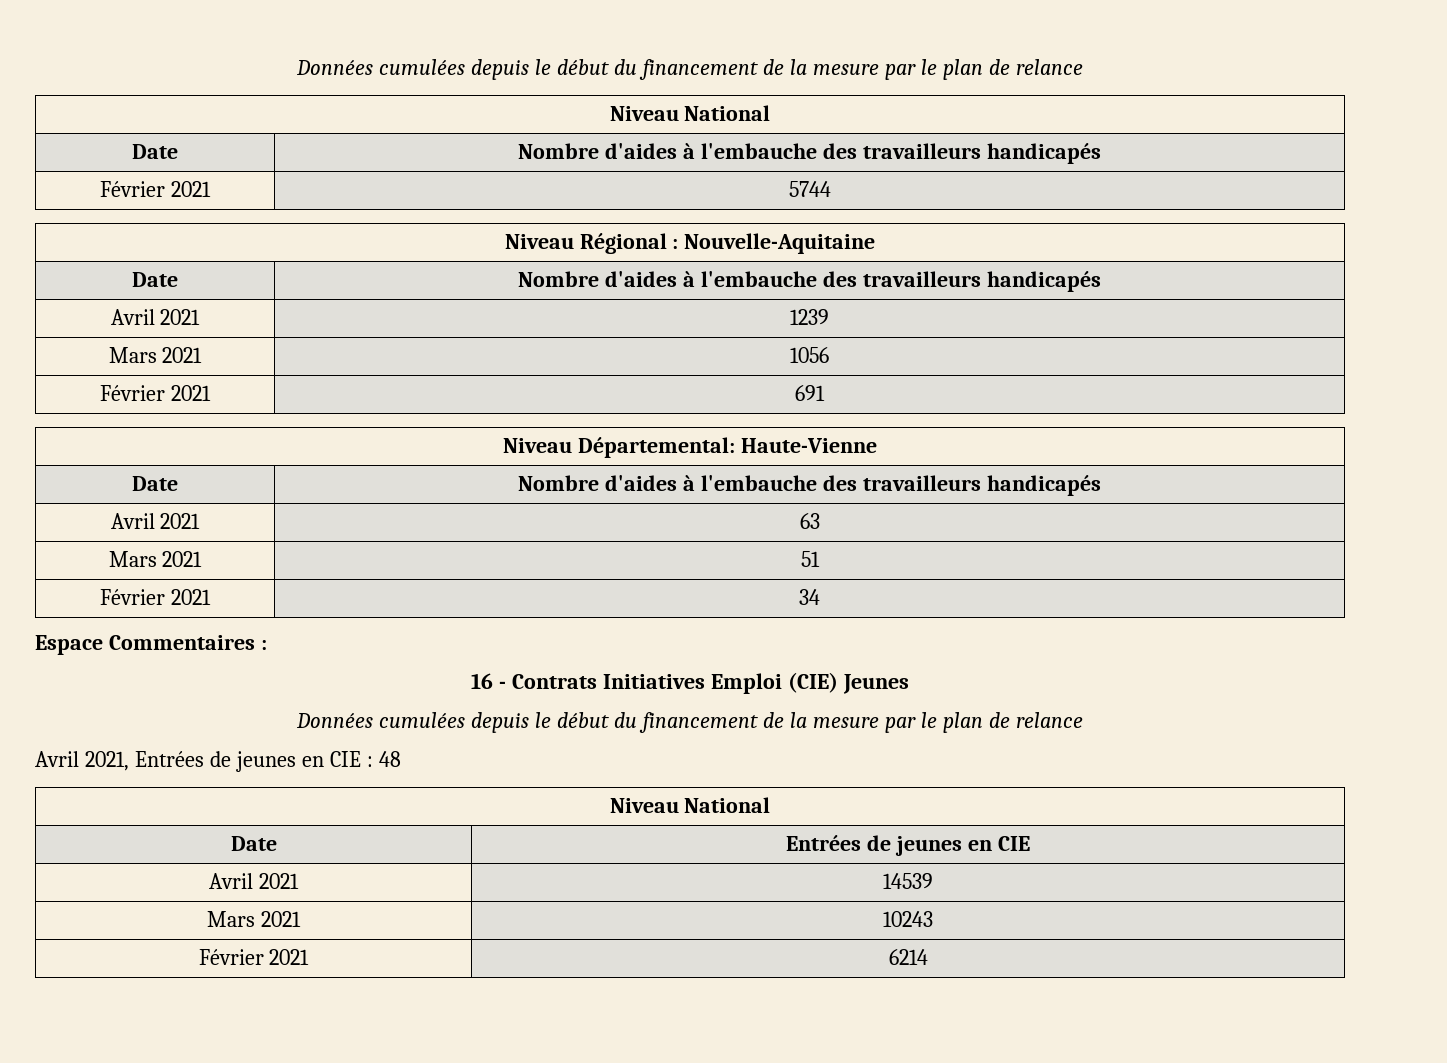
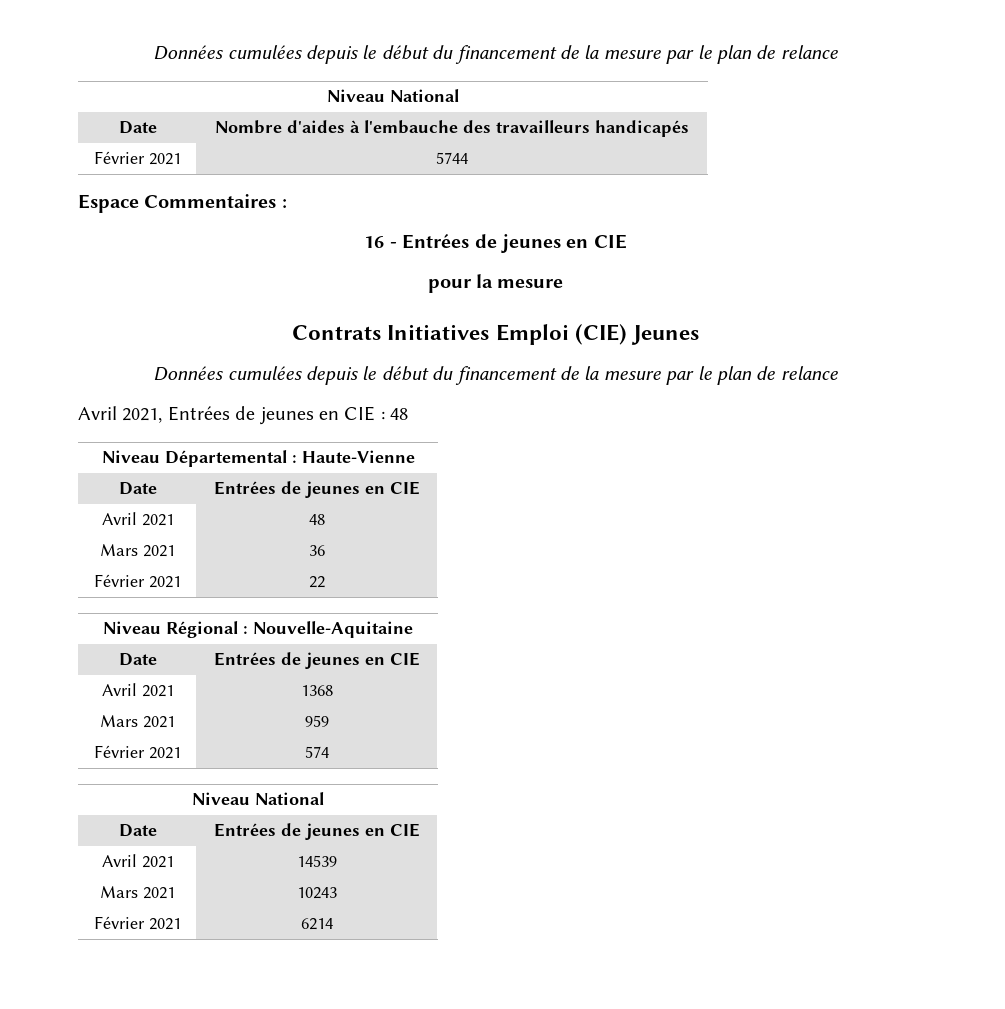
[504,233,876,254] [132,272,178,287] [518,271,1101,292] [110,309,201,325] [790,309,829,325] [108,347,203,363] [790,347,829,363] [100,385,211,401] [795,385,825,401] [503,437,877,458] [132,476,178,491] [518,475,1101,496] [110,513,201,529] [799,513,820,529] [108,551,203,567] [800,551,820,567] [100,589,211,605] [799,589,820,605] // Niveau Régional : Nouvelle-Aquitaine // Date | Nombre d'aides à l'embauche des travailleurs handicapés // Avril 2021 | 1239 // Mars 2021 | 1056 // Février 2021 | 691 // Niveau Départemental: Haute-Vienne // Date | Nombre d'aides à l'embauche des travailleurs handicapés // Avril 2021 | 63 // Mars 2021 | 51 // Février 2021 | 34 -> (468, 158) none
(507, 685) none -> [402,234,627,253] [427,274,564,293] Entrées de jeunes en CIE // pour la mesure //
(401, 759) none -> [101,450,415,467] [118,482,157,495] [214,481,420,498] [101,512,174,526] [309,514,325,525] [100,544,175,557] [309,545,325,556] [94,574,181,588] [309,576,325,588] [102,621,413,638] [118,653,157,666] [214,652,420,669] [101,683,174,697] [301,685,333,696] [100,715,175,728] [305,715,329,727] [94,745,181,759] [305,746,329,758] // Niveau Départemental : Haute-Vienne // Date | Entrées de jeunes en CIE // Avril 2021 | 48 // Mars 2021 | 36 // Février 2021 | 22 // Niveau Régional : Nouvelle-Aquitaine // Date | Entrées de jeunes en CIE // Avril 2021 | 1368 // Mars 2021 | 959 // Février 2021 | 574

